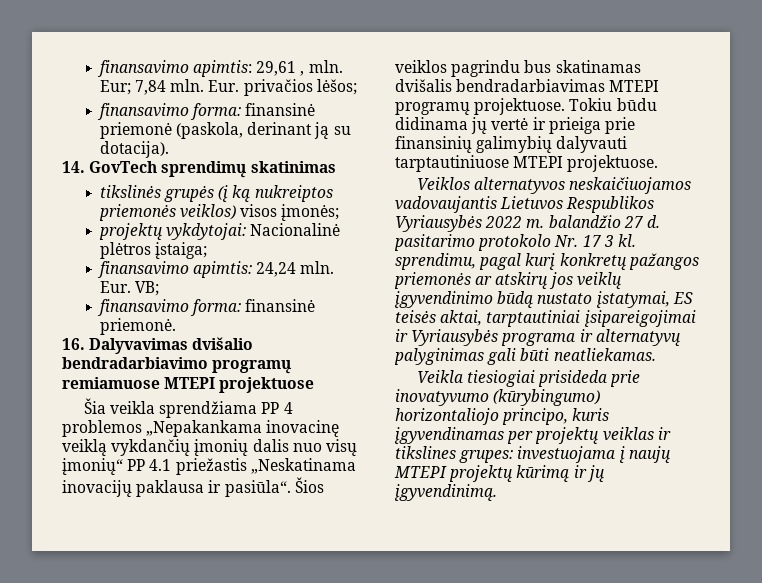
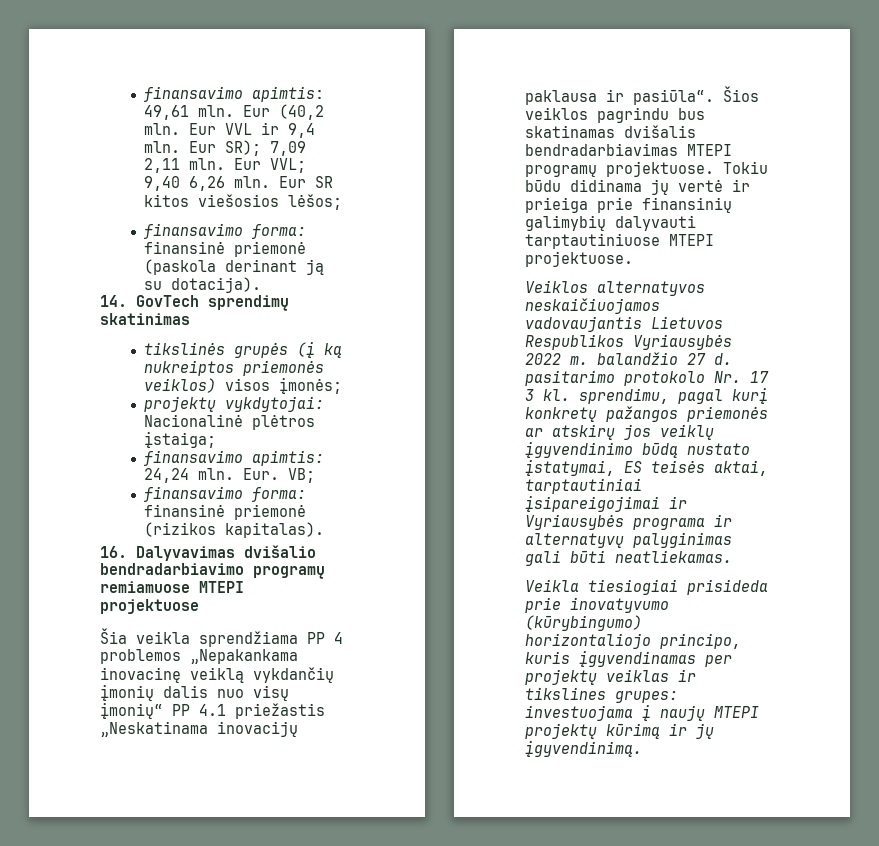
[96,60,343,77] [99,79,313,96] finansavimo apimtis: 29,61 , mln. Eur; 7,84 mln. Eur. privačios -> [144,86,325,102] [144,104,325,120] [144,122,316,138] [144,140,307,156] [144,158,307,173] [144,176,334,191] [144,194,280,207] finansavimo apimtis: 49,61 mln. Eur (40,2 mln. Eur VVL ir 9,4 mln. Eur SR); 7,09 2,11 mln. Eur VVL; 9,40 6,26 mln. Eur SR kitos viešosios
[175,122,243,139] (paskola, -> [144,259,217,275] (paskola
[99,318,176,335] priemonė. -> [234,504,307,520] [144,522,325,538] priemonė (rizikos kapitalas).

